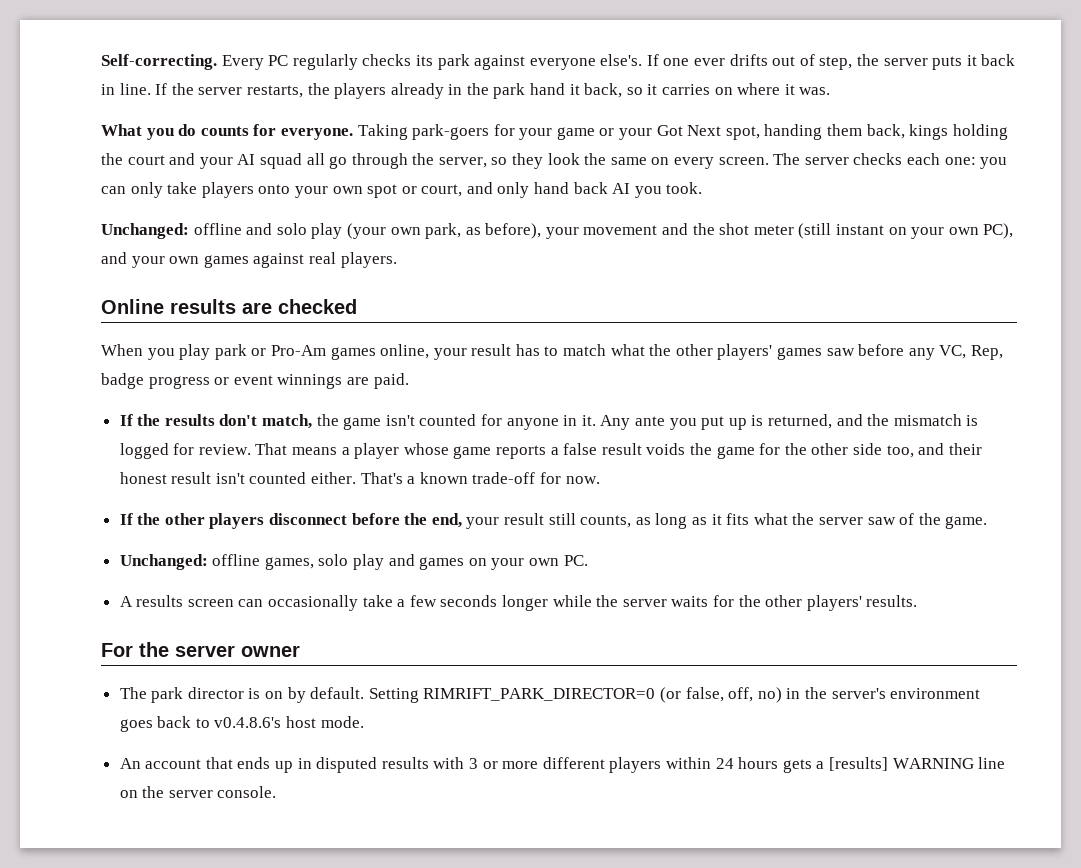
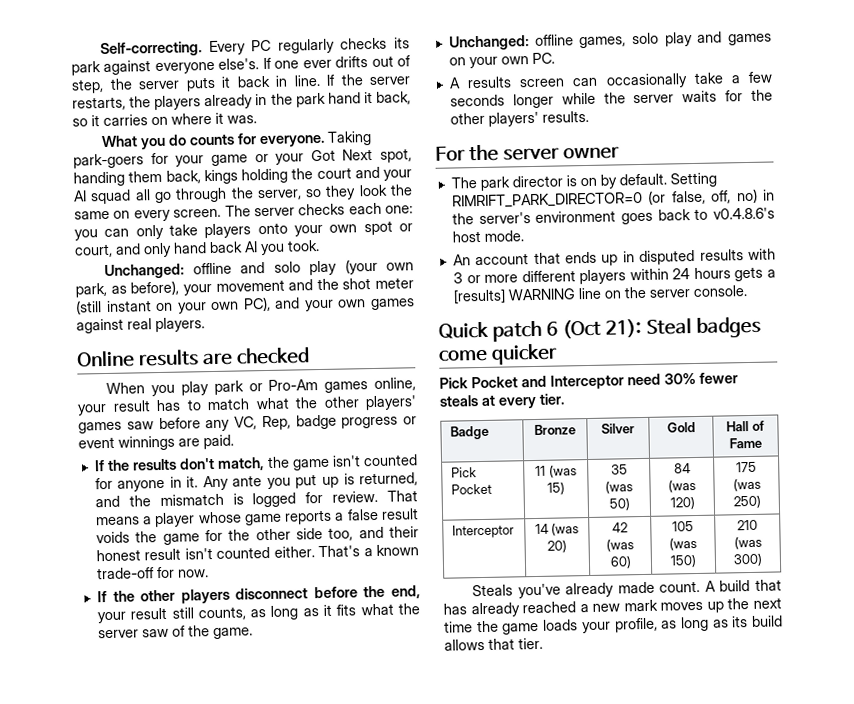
(277, 792) none -> [438,316,761,342] [438,343,558,365] [439,372,738,390] [439,393,565,409] [450,425,490,440] [534,424,576,436] [601,423,635,434] [666,422,696,433] [726,420,765,432] [729,437,762,449] [451,467,478,478] [451,483,493,495] [535,465,577,478] [547,482,565,495] [610,464,628,475] [605,481,633,494] [608,498,630,511] [673,463,691,474] [668,480,696,493] [669,497,695,510] [736,461,757,473] [732,478,761,492] [732,495,761,509] [452,524,515,539] [534,523,580,536] [547,540,567,553] [612,522,628,533] [606,539,634,552] [609,556,632,569] [672,521,694,532] [669,537,697,551] [670,555,697,568] [737,519,758,531] [733,536,762,550] [733,553,763,567] [472,579,782,599] [443,597,782,618] [444,615,783,635] [444,637,543,651] // Quick patch 6 (Oct 21): Steal badges come quicker // Pick Pocket and Interceptor need 30% fewer steals at every tier. // Badge | Bronze | Silver | Gold | Hall of Fame // Pick Pocket | 11 (was 15) | 35 (was 50) | 84 (was 120) | 175 (was 250) // Interceptor | 14 (was 20) | 42 (was 60) | 105 (was 150) | 210 (was 300) // Steals you've already made count. A build that has already reached a new mark moves up the next time the game loads your profile, as long as its build allows that tier.

